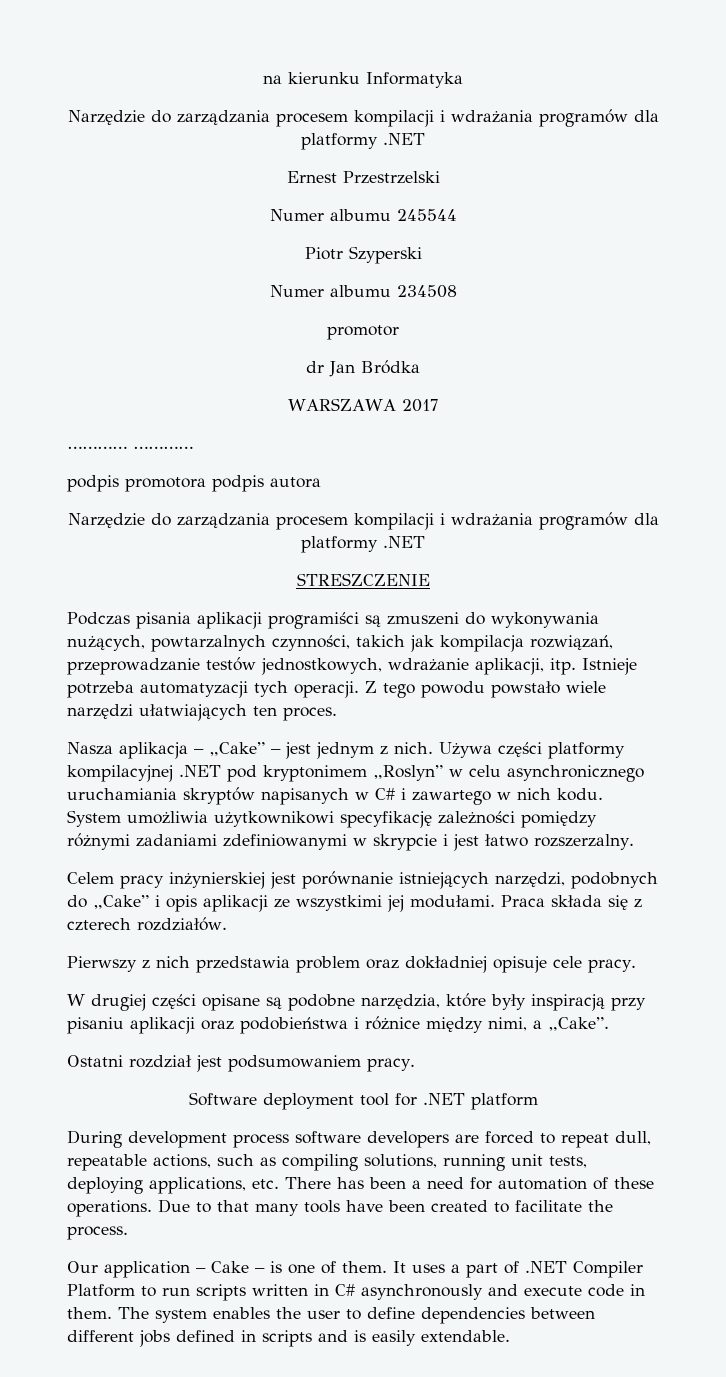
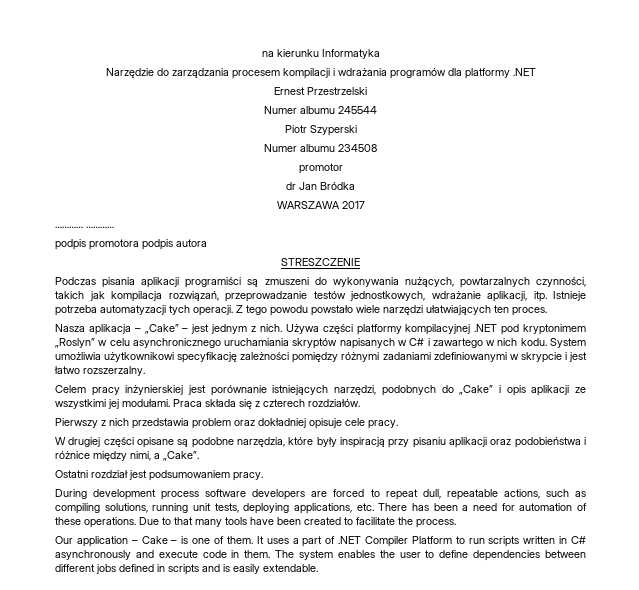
[67,512,659,530] [301,536,425,553] // Narzędzie do zarządzania procesem kompilacji i wdrażania programów dla platformy .NET -> (207, 243) none
[188,1092,538,1110] // Software deployment tool for .NET platform -> (263, 476) none

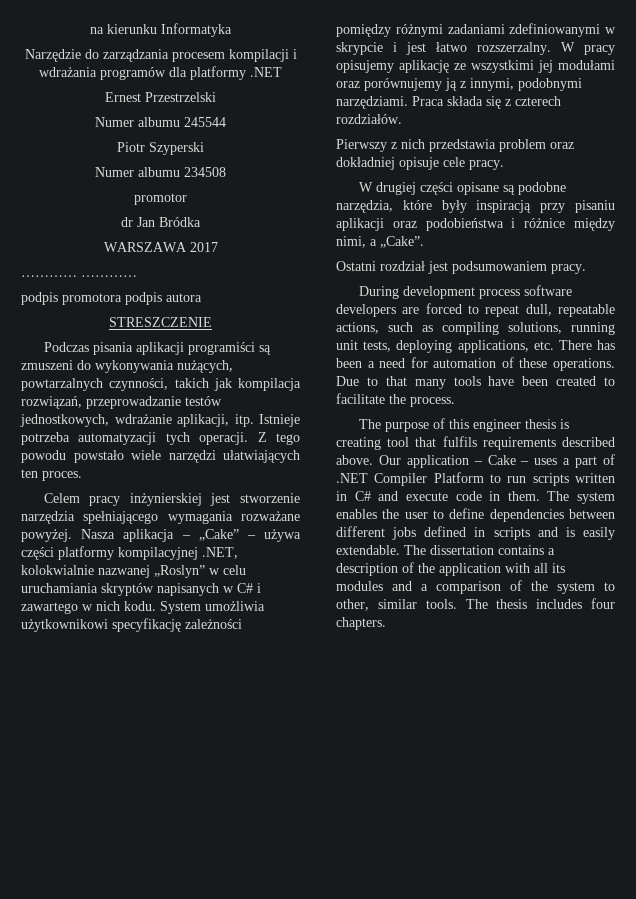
(547, 311) none -> [43,493,300,506] [21,511,300,524] [21,529,72,542] Celem pracy inżynierskiej jest stworzenie narzędzia spełniającego wymagania rozważane powyżej.
[191,324,586,335] jest jednym z nich. Używa części platformy kompilacyjnej .NET pod kryptonimem -> [264,529,301,542] [21,546,238,560] [21,565,150,578] używa części platformy kompilacyjnej .NET, kolokwialnie nazwanej
[132,338,221,348] asynchronicznego -> (246, 570) none
[55,385,586,396] [55,399,170,409] // Celem pracy inżynierskiej jest porównanie istniejących narzędzi, podobnych do „Cake” i opis aplikacji ze wszystkimi jej modułami. -> [561,42,615,55] [336,60,615,73] [336,78,582,91] [336,96,408,109] W pracy opisujemy aplikację ze wszystkimi jej modułami oraz porównujemy ją z innymi, podobnymi narzędziami.
(456, 523) none -> [358,418,569,432] [336,436,615,450] [336,455,373,465] The purpose of this engineer thesis is creating tool that fulfils requirements described above.
[181,536,264,544] is one of them. It -> (530, 463) none
[55,550,131,560] asynchronously -> (371, 496) none
(318, 568) none -> [404,545,555,555] [336,562,565,576] [336,580,615,594] [336,598,615,611] [336,617,386,630] The dissertation contains a description of the application with all its modules and a comparison of the system to other, similar tools. The thesis includes four chapters.

